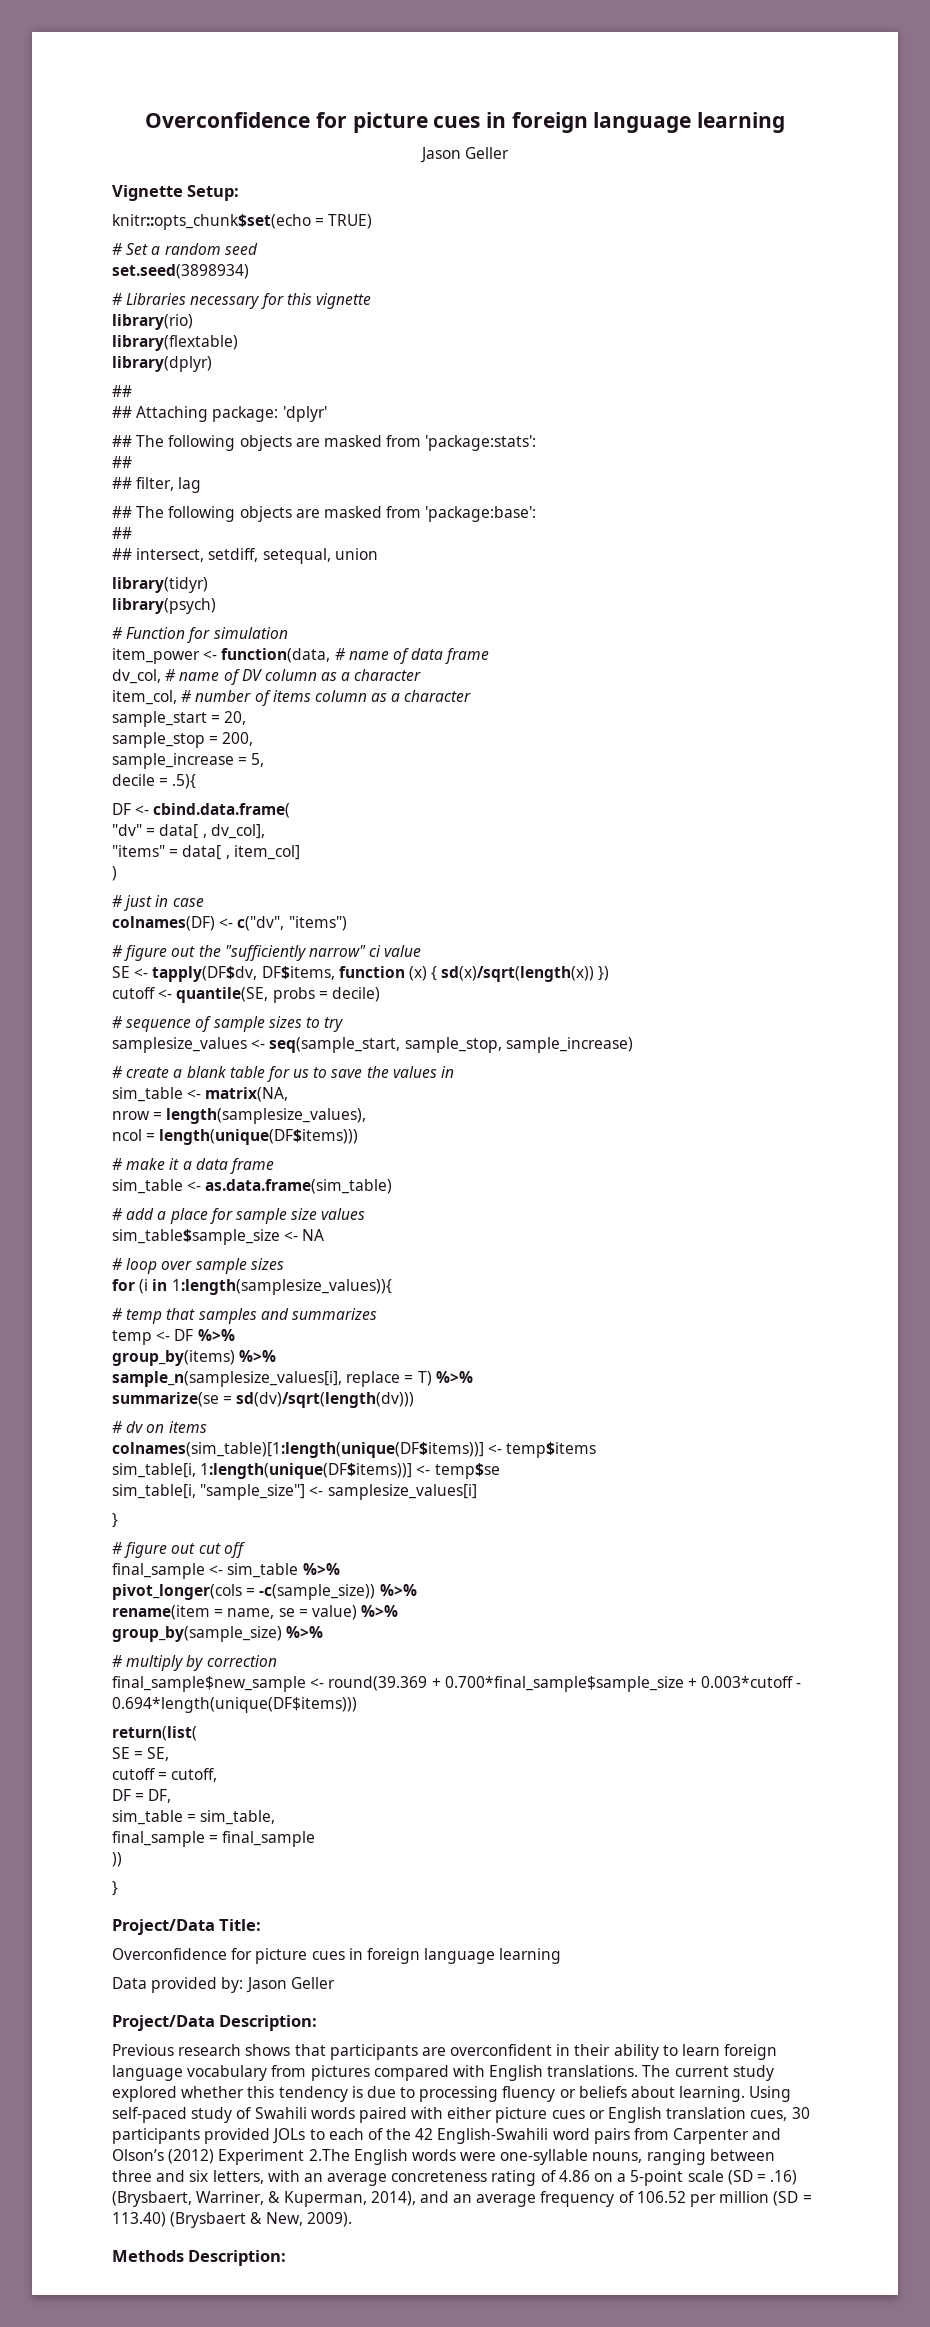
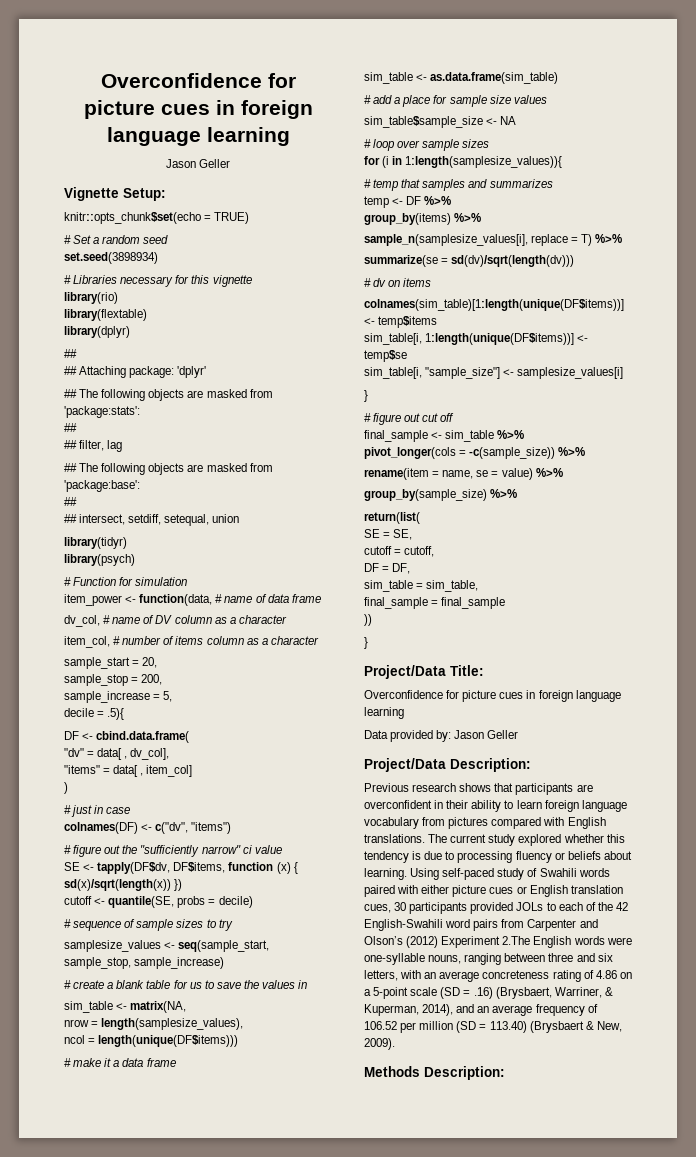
[112,1655,277,1671] [112,1676,802,1692] [112,1697,357,1713] // # multiply by correction // final_sample$new_sample <- round(39.369 + 0.700*final_sample$sample_size + 0.003*cutoff - 0.694*length(unique(DF$items))) -> (518, 493) none

